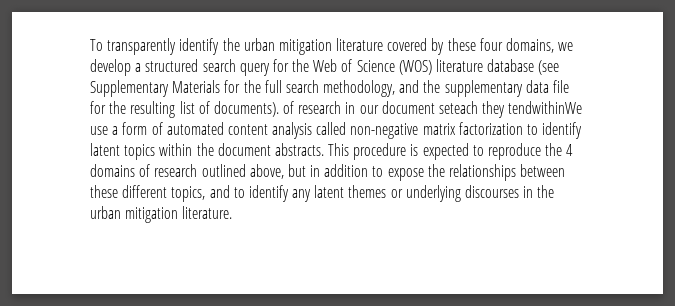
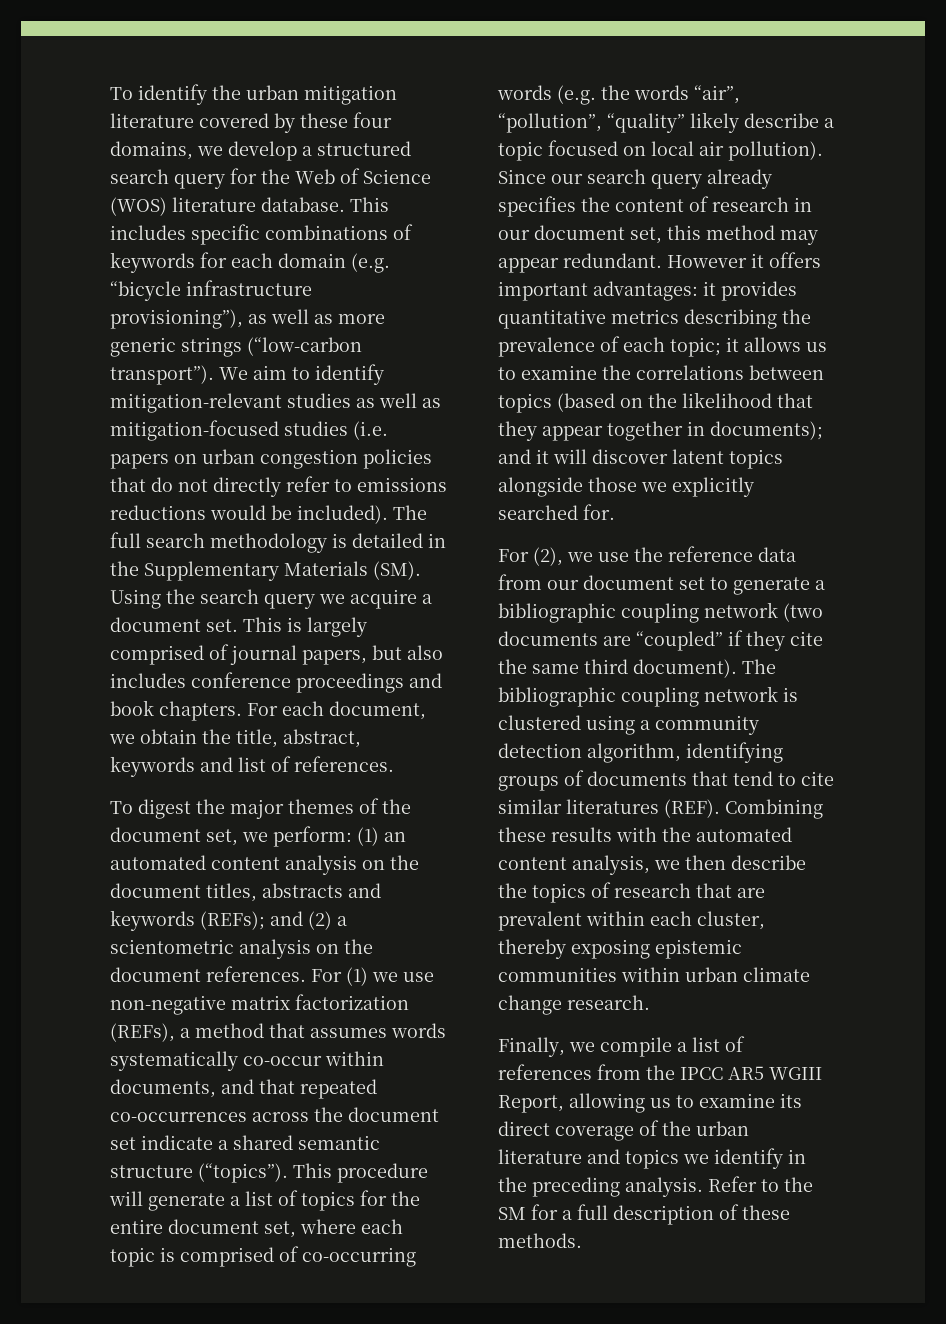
[90,38,177,55] To transparently -> [110,87,133,100] To
[487,59,560,75] [90,80,570,97] [90,101,279,118] database (see Supplementary Materials for the full search methodology, and the supplementary data file for the resulting list of documents). -> [261,197,389,212] [110,224,413,245] [110,252,390,273] [110,280,312,301] [110,309,385,329] [110,337,362,357] [110,364,384,385] [110,393,441,413] [110,420,388,441] [110,449,432,469] [110,476,447,497] [110,505,427,524] [110,532,446,553] [110,561,421,581] [110,589,432,609] [110,617,367,637] [110,644,443,665] [110,672,442,693] [110,700,426,721] [109,729,361,748] [110,756,394,777] [110,798,411,819] [110,826,406,847] [110,855,419,875] [110,883,381,902] [110,910,347,931] [110,939,373,959] [110,966,434,986] [110,994,409,1015] [110,1023,446,1042] [110,1051,384,1071] [110,1079,377,1099] [110,1107,439,1122] [110,1135,380,1150] [110,1163,428,1183] [109,1190,420,1211] [110,1219,403,1238] [110,1246,416,1267] [497,85,740,105] [498,112,834,133] [498,140,823,161] [498,169,772,189] [498,196,684,217] database. This includes specific combinations of keywords for each domain (e.g. “bicycle infrastructure provisioning”), as well as more generic strings (“low-carbon transport”). We aim to identify mitigation-relevant studies as well as mitigation-focused studies (i.e. papers on urban congestion policies that do not directly refer to emissions reductions would be included). The full search methodology is detailed in the Supplementary Materials (SM). Using the search query we acquire a document set. This is largely comprised of journal papers, but also includes conference proceedings and book chapters. For each document, we obtain the title, abstract, keywords and list of references. // To digest the major themes of the document set, we perform: (1) an automated content analysis on the document titles, abstracts and keywords (REFs); and (2) a scientometric analysis on the document references. For (1) we use non-negative matrix factorization (REFs), a method that assumes words systematically co-occur within documents, and that repeated co-occurrences across the document set indicate a shared semantic structure (“topics”). This procedure will generate a list of topics for the entire document set, where each topic is comprised of co-occurring words (e.g. the words “air”, “pollution”, “quality” likely describe a topic focused on local air pollution). Since our search query already specifies the content
[439,101,583,118] [90,122,583,139] [90,143,574,160] [90,164,566,181] [90,185,555,202] [90,206,233,223] seteach they tendwithinWe use a form of automated content analysis called non-negative matrix factorization to identify latent topics within the document abstracts. This procedure is expected to reproduce the 4 domains of research outlined above, but in addition to expose the relationships between these different topics, and to identify any latent themes or underlying discourses in the urban mitigation literature. -> [630,225,818,245] [498,252,821,273] [498,281,797,301] [498,309,811,329] [498,336,827,357] [498,365,824,380] [498,392,813,413] [498,421,823,441] [498,449,783,469] [498,477,754,497] [498,504,615,520] [498,546,796,566] [498,574,825,595] [498,602,823,623] [498,630,823,651] [498,659,776,678] [498,686,798,707] [498,715,759,735] [498,742,783,763] [498,770,834,791] [498,799,823,819] [498,827,792,842] [498,855,806,875] [498,882,765,903] [498,911,765,931] [498,939,742,959] [498,967,810,982] [498,995,650,1015] [498,1036,745,1057] [498,1064,822,1080] [498,1093,802,1113] [498,1120,749,1141] [498,1148,806,1169] [498,1176,813,1197] [498,1204,790,1225] [498,1233,582,1248] set, this method may appear redundant. However it offers important advantages: it provides quantitative metrics describing the prevalence of each topic; it allows us to examine the correlations between topics (based on the likelihood that they appear together in documents); and it will discover latent topics alongside those we explicitly searched for. // For (2), we use the reference data from our document set to generate a bibliographic coupling network (two documents are “coupled” if they cite the same third document). The bibliographic coupling network is clustered using a community detection algorithm, identifying groups of documents that tend to cite similar literatures (REF). Combining these results with the automated content analysis, we then describe the topics of research that are prevalent within each cluster, thereby exposing epistemic communities within urban climate change research. // Finally, we compile a list of references from the IPCC AR5 WGIII Report, allowing us to examine its direct coverage of the urban literature and topics we identify in the preceding analysis. Refer to the SM for a full description of these methods.

